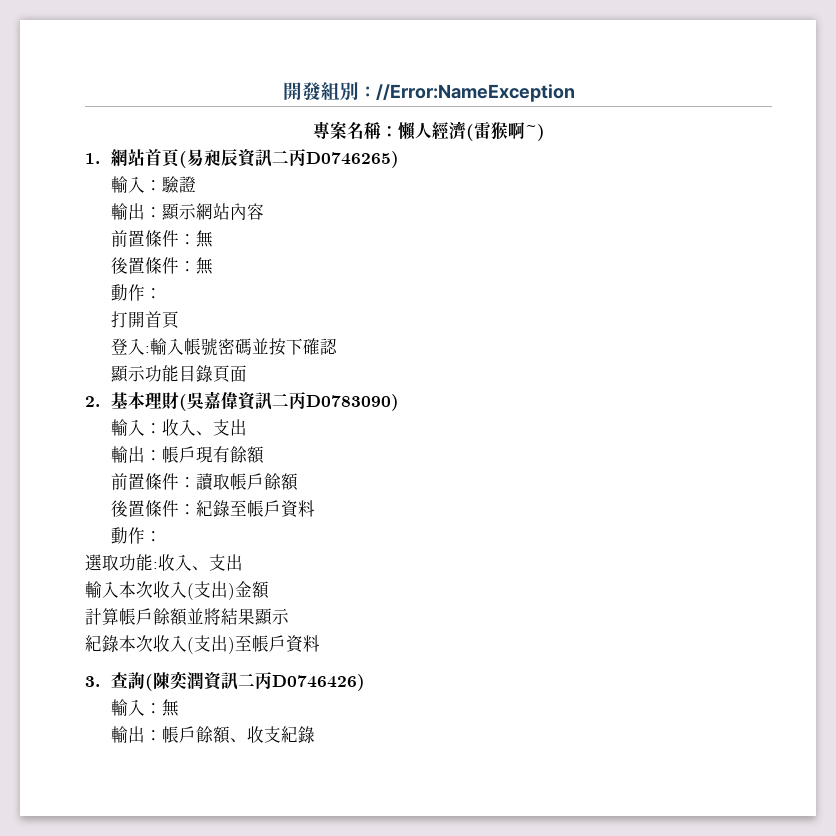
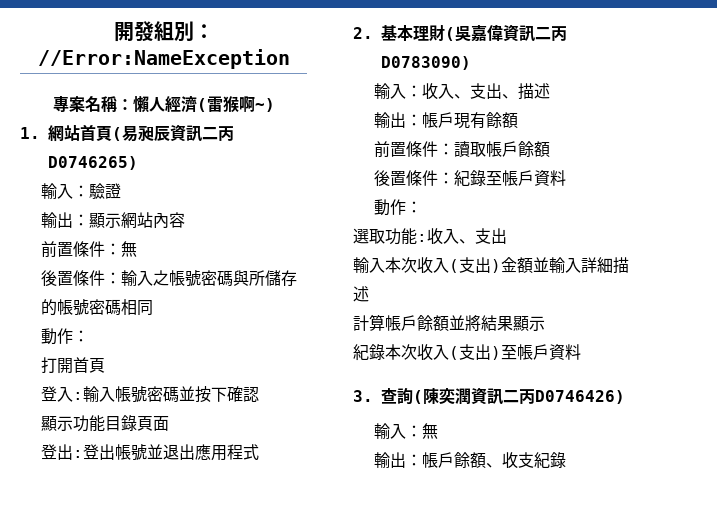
[195,257,213,275] 無 -> [121,270,298,287] [41,299,154,316] 輸入之帳號密碼與所儲存的帳號密碼相同
(247, 373) none -> [41,444,260,461] // 登出:登出帳號並退出應用程式
(247, 427) none -> [502,83,551,100] 、描述
(269, 590) none -> [533,257,629,274] [353,286,369,302] 並輸入詳細描述

